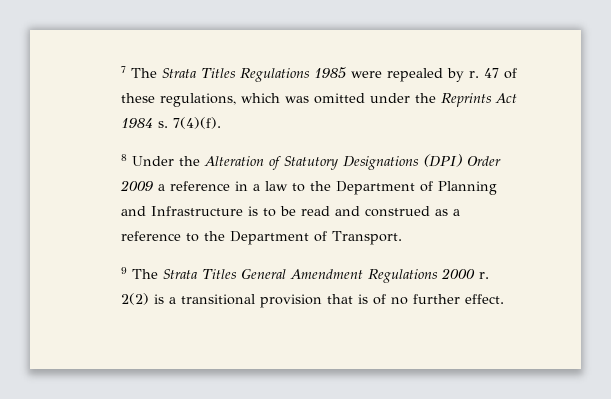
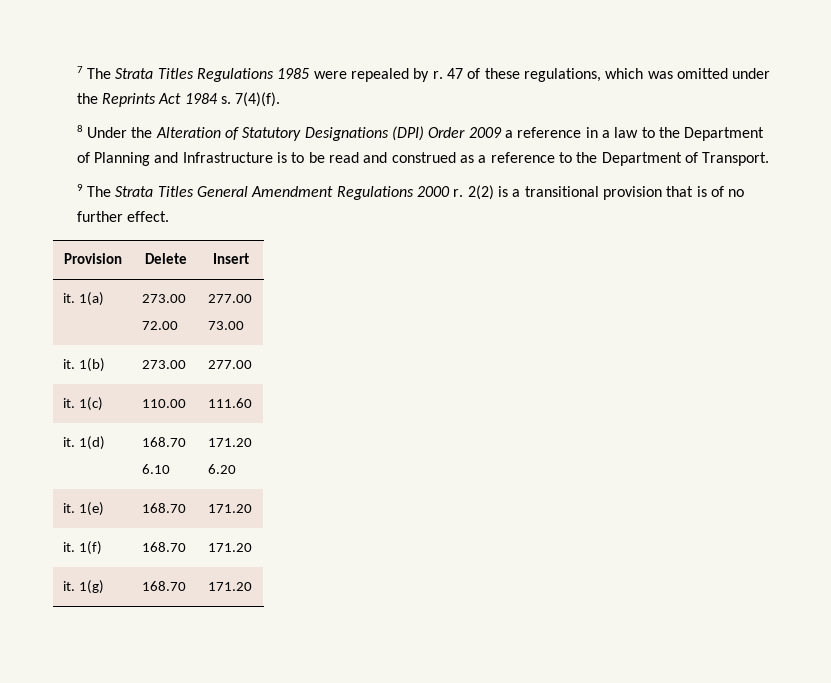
(504, 299) none -> [64,253,122,264] [144,253,187,264] [213,253,249,264] [63,292,105,306] [142,294,187,303] [142,321,179,330] [208,294,253,303] [208,321,245,330] [63,358,106,372] [142,360,187,369] [208,360,253,369] [63,397,104,411] [142,399,187,408] [208,398,253,408] [63,436,106,450] [142,437,187,447] [142,464,171,474] [208,438,253,447] [208,464,237,474] [63,502,105,516] [142,503,187,513] [208,504,253,513] [63,541,103,555] [142,542,187,552] [208,543,253,552] [63,580,105,594] [142,581,187,591] [208,582,253,591] // Provision | Delete | Insert // it. 1(a) | 273.00 // 72.00 | 277.00 // 73.00 // it. 1(b) | 273.00 | 277.00 // it. 1(c) | 110.00 | 111.60 // it. 1(d) | 168.70 // 6.10 | 171.20 // 6.20 // it. 1(e) | 168.70 | 171.20 // it. 1(f) | 168.70 | 171.20 // it. 1(g) | 168.70 | 171.20

